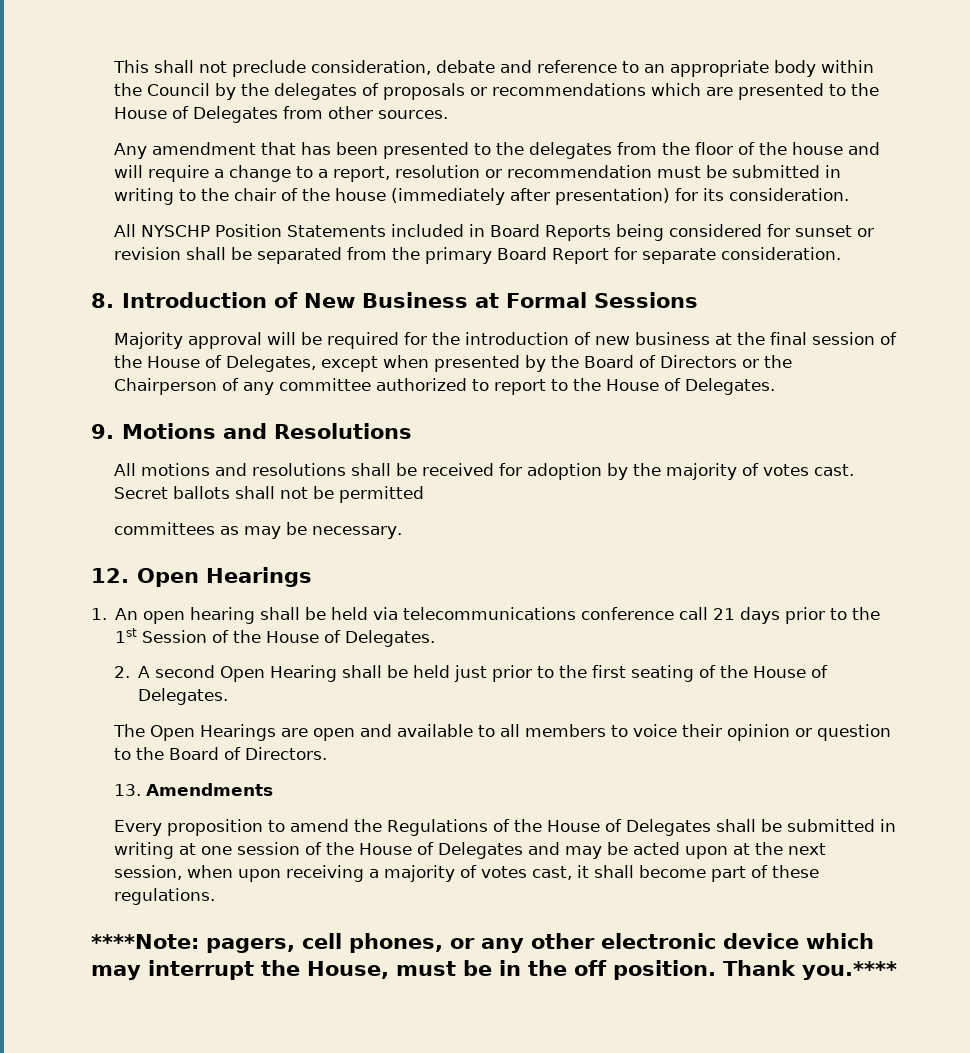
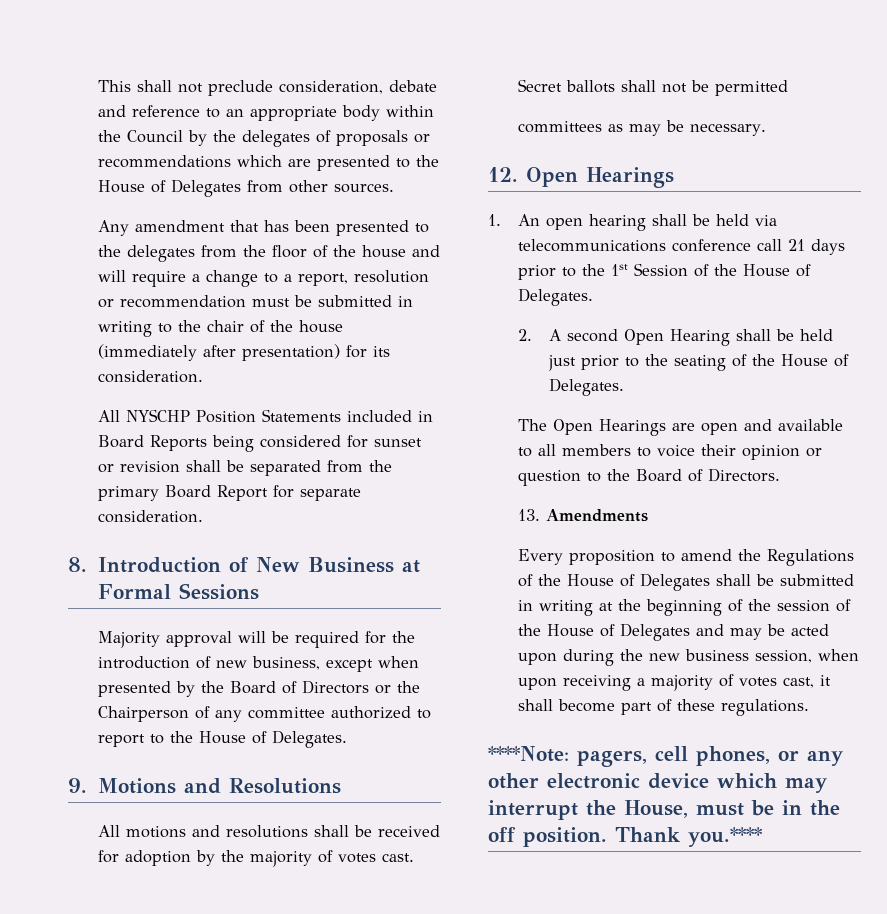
[634,332,897,345] [113,355,316,372] business at the final session of the House of Delegates, -> [252,656,321,670] business,
[592,665,627,678] first -> (668, 360) none
[200,846,232,855] one -> [618,599,772,616] the beginning of the
[732,842,826,855] at the next -> [563,649,750,666] during the new business

